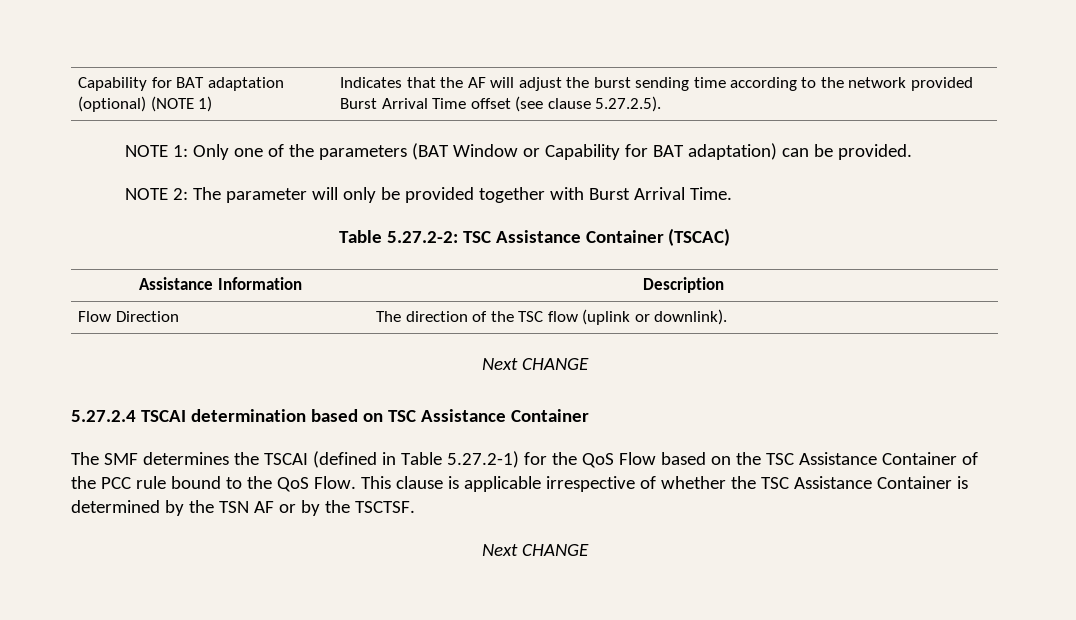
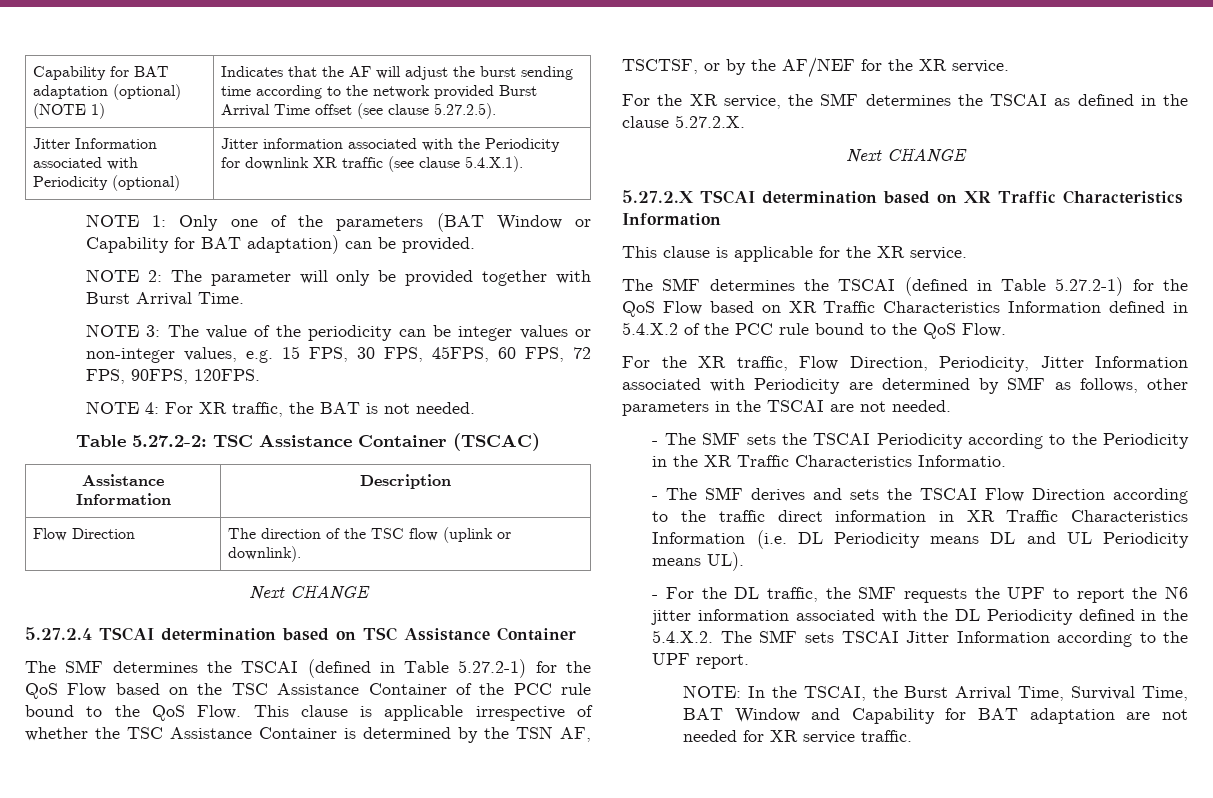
(662, 104) none -> [33,138,158,149] [33,157,139,170] [33,175,181,191] [221,138,561,152] [221,156,524,172] // Jitter Information associated with Periodicity (optional) | Jitter information associated with the Periodicity for downlink XR traffic (see clause 5.4.X.1).
(732, 193) none -> [85,324,591,341] [85,346,592,363] [85,369,260,384] [85,401,475,417] // NOTE 3: The value of the periodicity can be integer values or non-integer values, e.g. 15 FPS, 30 FPS, 45FPS, 60 FPS, 72 FPS, 90FPS, 120FPS. // NOTE 4: For XR traffic, the BAT is not needed.
[253,501,274,513] AF -> [560,727,591,742] [622,59,698,74] AF, TSCTSF,
[354,501,415,513] [481,544,589,556] TSCTSF. // Next CHANGE -> [782,57,1009,78] [622,93,1188,109] [622,115,745,128] [845,148,967,163] [622,190,1183,204] [622,213,721,226] [622,246,967,262] [622,277,1188,296] [622,301,1188,317] [622,322,1006,339] [622,356,1188,372] [622,377,1188,394] [622,400,951,416] [652,432,1189,449] [652,455,1007,467] [652,487,1188,504] [652,510,1188,522] [652,530,1189,549] [652,552,745,571] [652,586,1188,603] [651,609,1188,625] [652,630,1188,647] [652,653,750,669] [682,685,1188,701] [682,708,1188,724] [682,730,912,744] AF/NEF for the XR service. // For the XR service, the SMF determines the TSCAI as defined in the clause 5.27.2.X. // Next CHANGE // 5.27.2.X TSCAI determination based on XR Traffic Characteristics Information // This clause is applicable for the XR service. // The SMF determines the TSCAI (defined in Table 5.27.2-1) for the QoS Flow based on XR Traffic Characteristics Information defined in 5.4.X.2 of the PCC rule bound to the QoS Flow. // For the XR traffic, Flow Direction, Periodicity, Jitter Information associated with Periodicity are determined by SMF as follows, other parameters in the TSCAI are not needed. // - The SMF sets the TSCAI Periodicity according to the Periodicity in the XR Traffic Characteristics Informatio. // - The SMF derives and sets the TSCAI Flow Direction according to the traffic direct information in XR Traffic Characteristics Information (i.e. DL Periodicity means DL and UL Periodicity means UL). // - For the DL traffic, the SMF requests the UPF to report the N6 jitter information associated with the DL Periodicity defined in the 5.4.X.2. The SMF sets TSCAI Jitter Information according to the UPF report. // NOTE: In the TSCAI, the Burst Arrival Time, Survival Time, BAT Window and Capability for BAT adaptation are not needed for XR service traffic.

